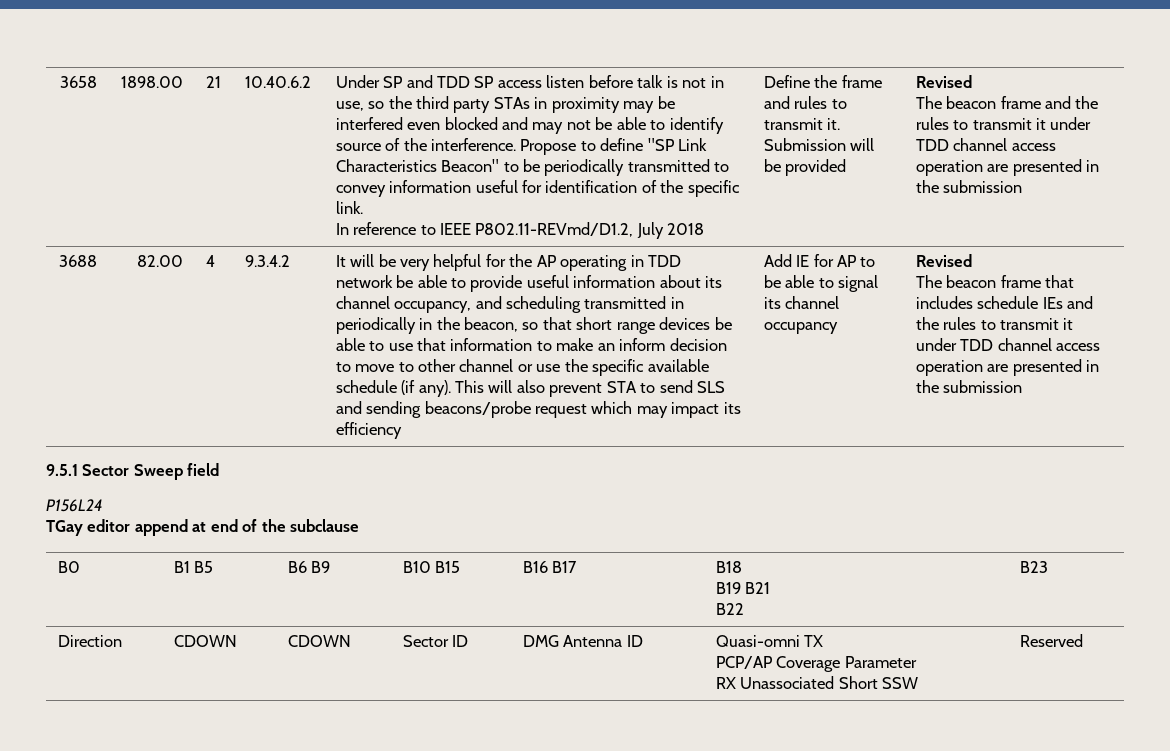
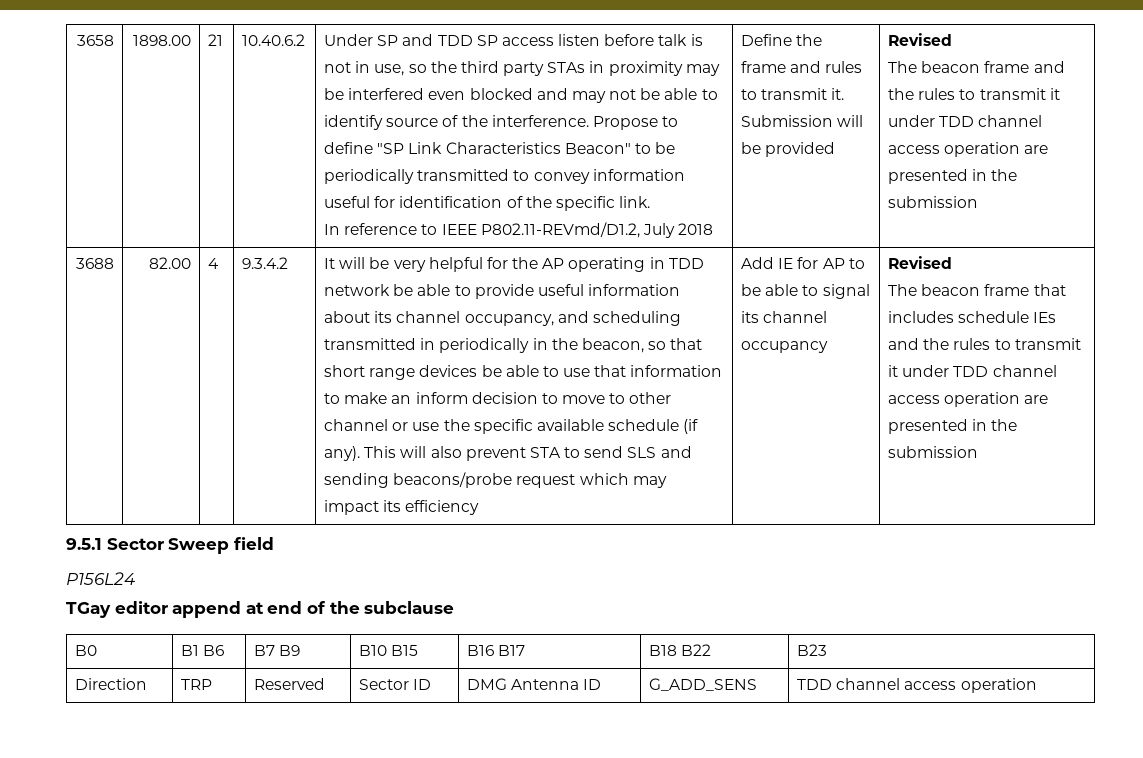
[194,561,214,573] [287,561,307,573] B5 | B6 -> [203,645,225,656] [253,645,275,656] B6 | B7
[715,582,771,594] // B19 B21 // -> (677, 650) none
[173,635,237,647] [287,635,351,647] CDOWN | CDOWN -> [180,679,212,690] [253,678,325,690] TRP | Reserved
[715,635,824,647] [715,656,917,672] [715,676,919,689] [1019,634,1083,647] Quasi-omni TX // PCP/AP Coverage Parameter // RX Unassociated Short SSW | Reserved -> [648,678,757,691] [796,678,1037,693] G_ADD_SENS | TDD channel access operation

